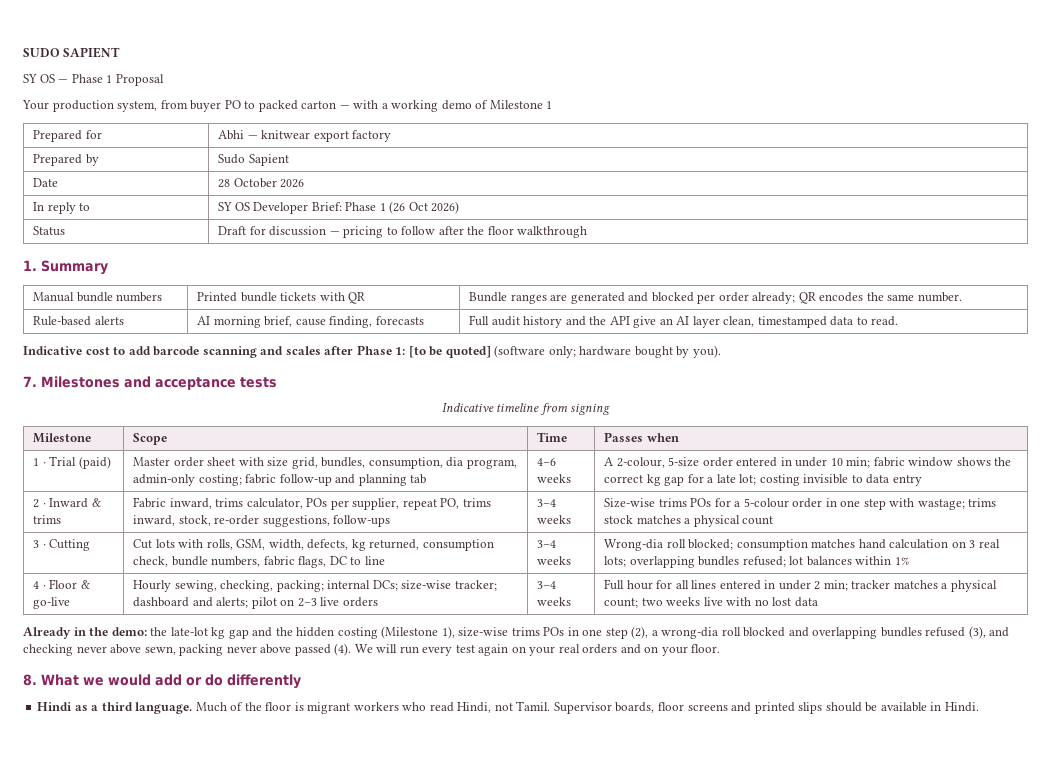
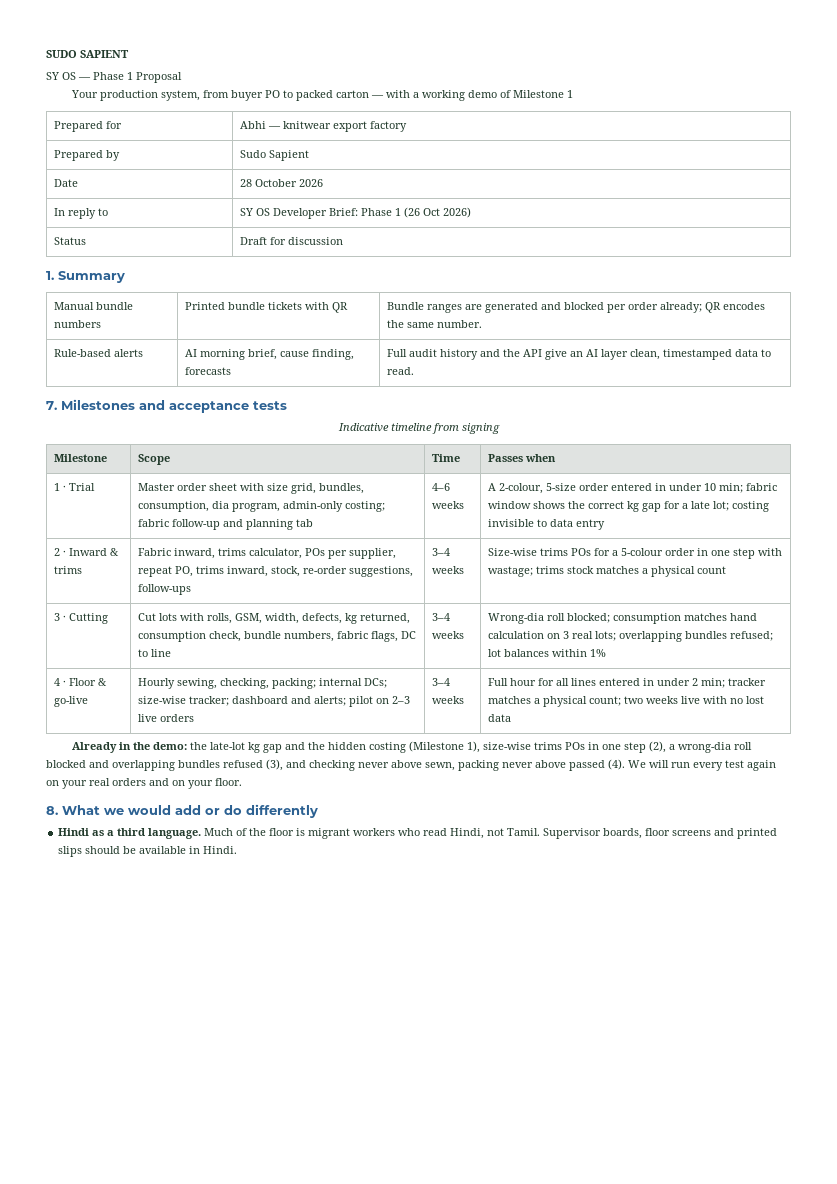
[329,226,588,238] — pricing to follow after the floor walkthrough -> (344, 241) none
[23,345,721,358] // Indicative cost to add barcode scanning and scales after Phase 1: [to be quoted] (software only; hardware bought by you). -> (415, 371) none
[78,456,111,469] (paid) -> (96, 487) none

